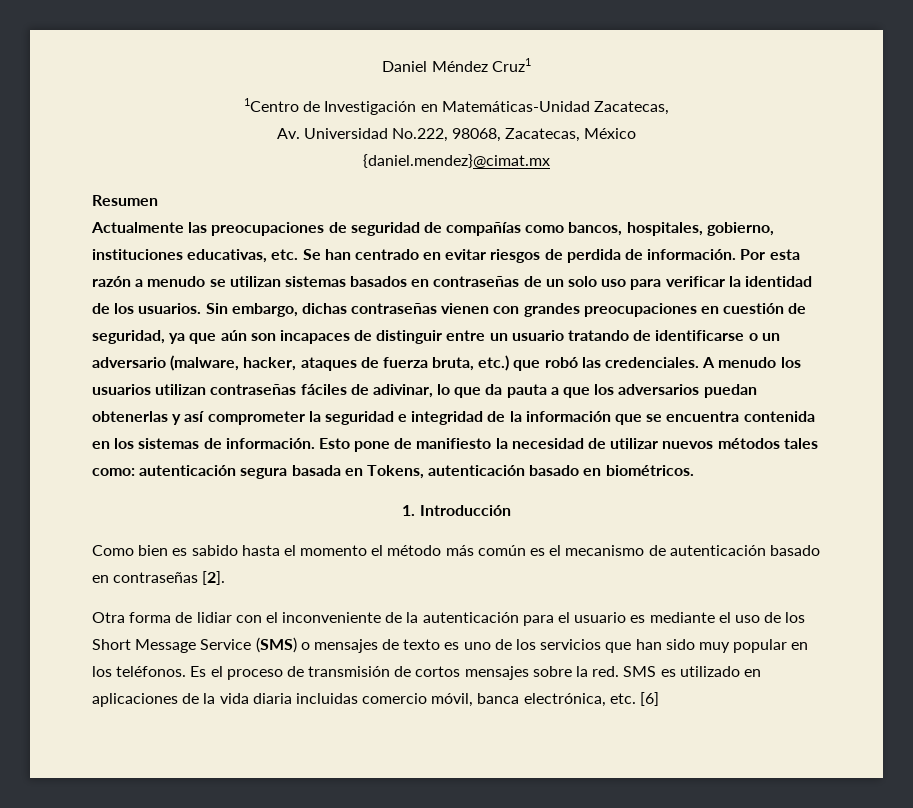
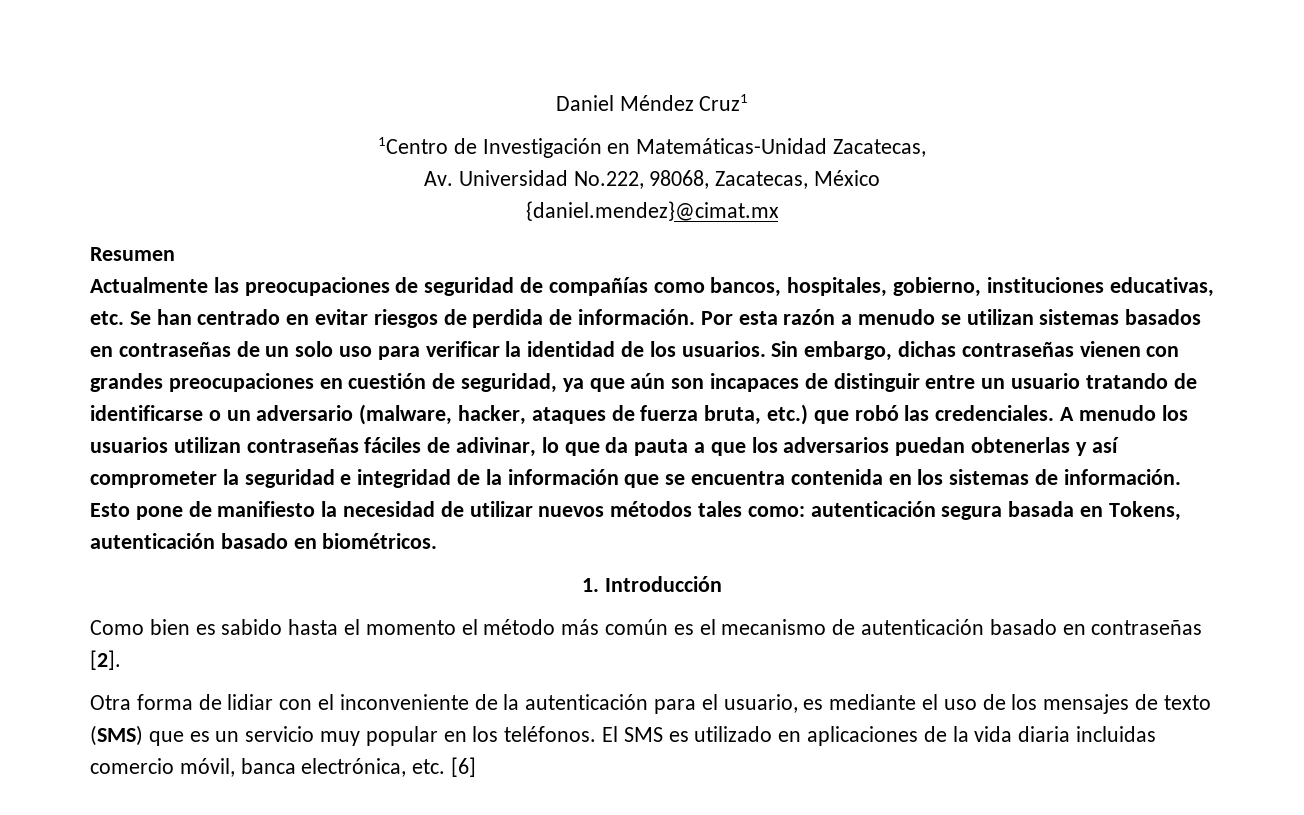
[574,612,627,623] usuario -> [723,694,798,713] usuario,
[92,637,695,653] Short Message Service (SMS) o mensajes de texto es uno de los servicios que han sido -> [1043,694,1211,714] [90,725,315,746] mensajes de texto (SMS) que es un servicio
[190,666,620,680] Es el proceso de transmisión de cortos mensajes sobre la red. -> [602,726,619,742] El

